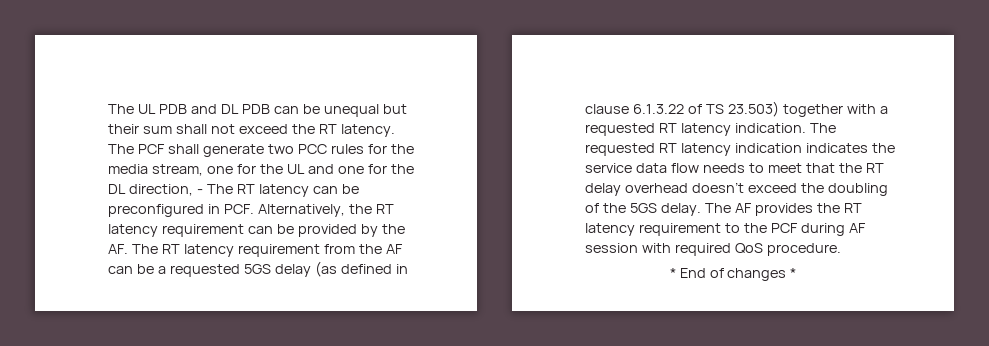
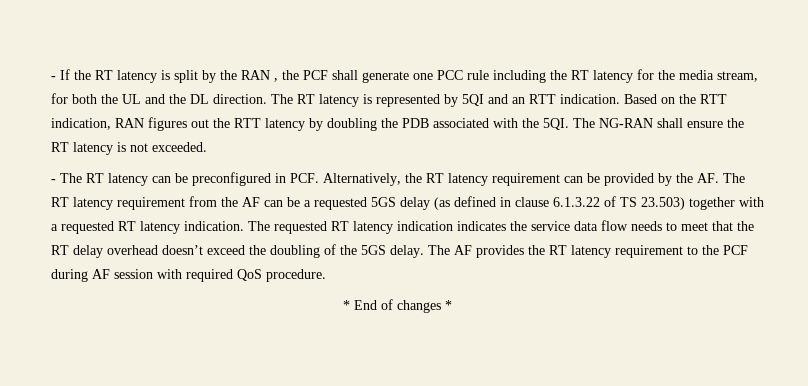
[108,104,407,117] [108,124,395,137] [108,144,364,157] The UL PDB and DL PDB can be unequal but their sum shall not exceed the RT latency. The PCF shall generate two PCC rules -> [51,69,634,83] - If the RT latency is split by the RAN , the PCF shall generate one PCC rule including the RT latency
[207,164,257,174] one for -> [51,93,98,104] for both
[337,164,414,174] [108,184,194,196] one for the DL direction, -> [169,94,728,107] [51,117,745,131] [51,142,208,155] the DL direction. The RT latency is represented by 5QI and an RTT indication. Based on the RTT indication, RAN figures out the RTT latency by doubling the PDB associated with the 5QI. The NG-RAN shall ensure the RT latency is not exceeded. //

